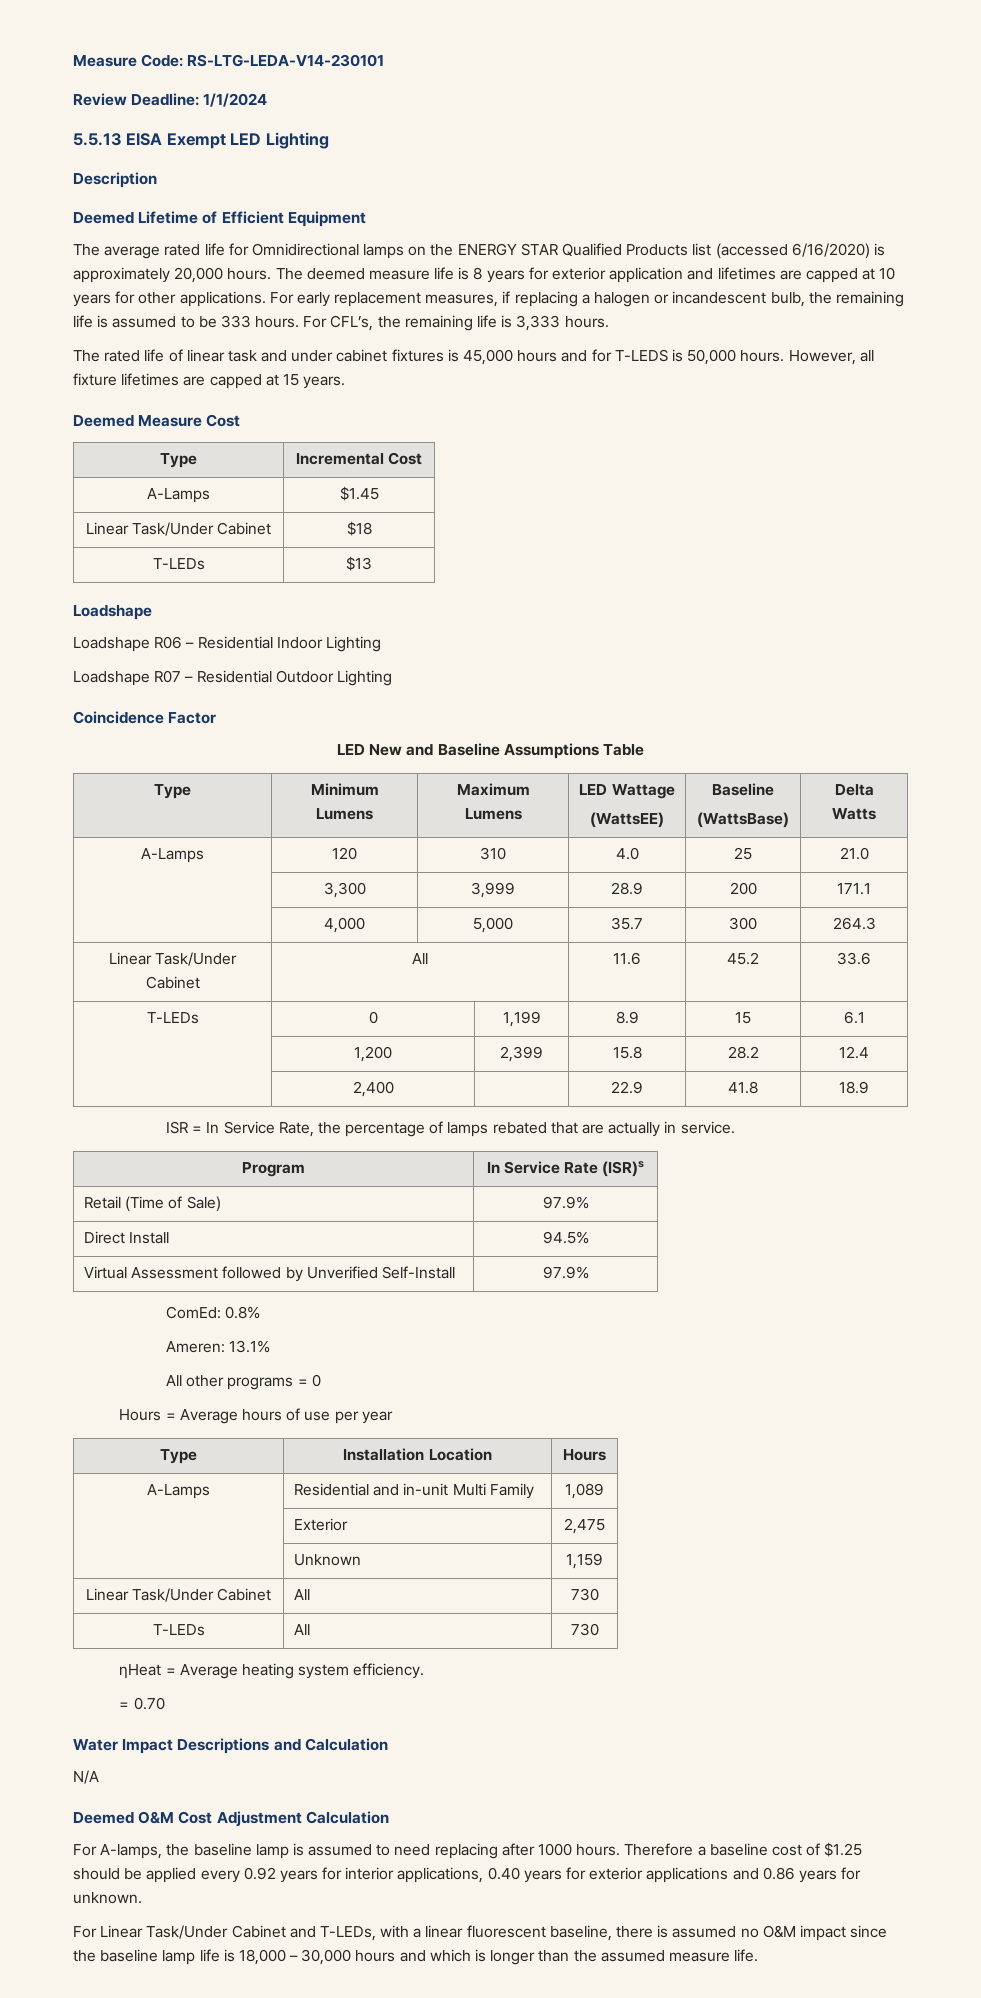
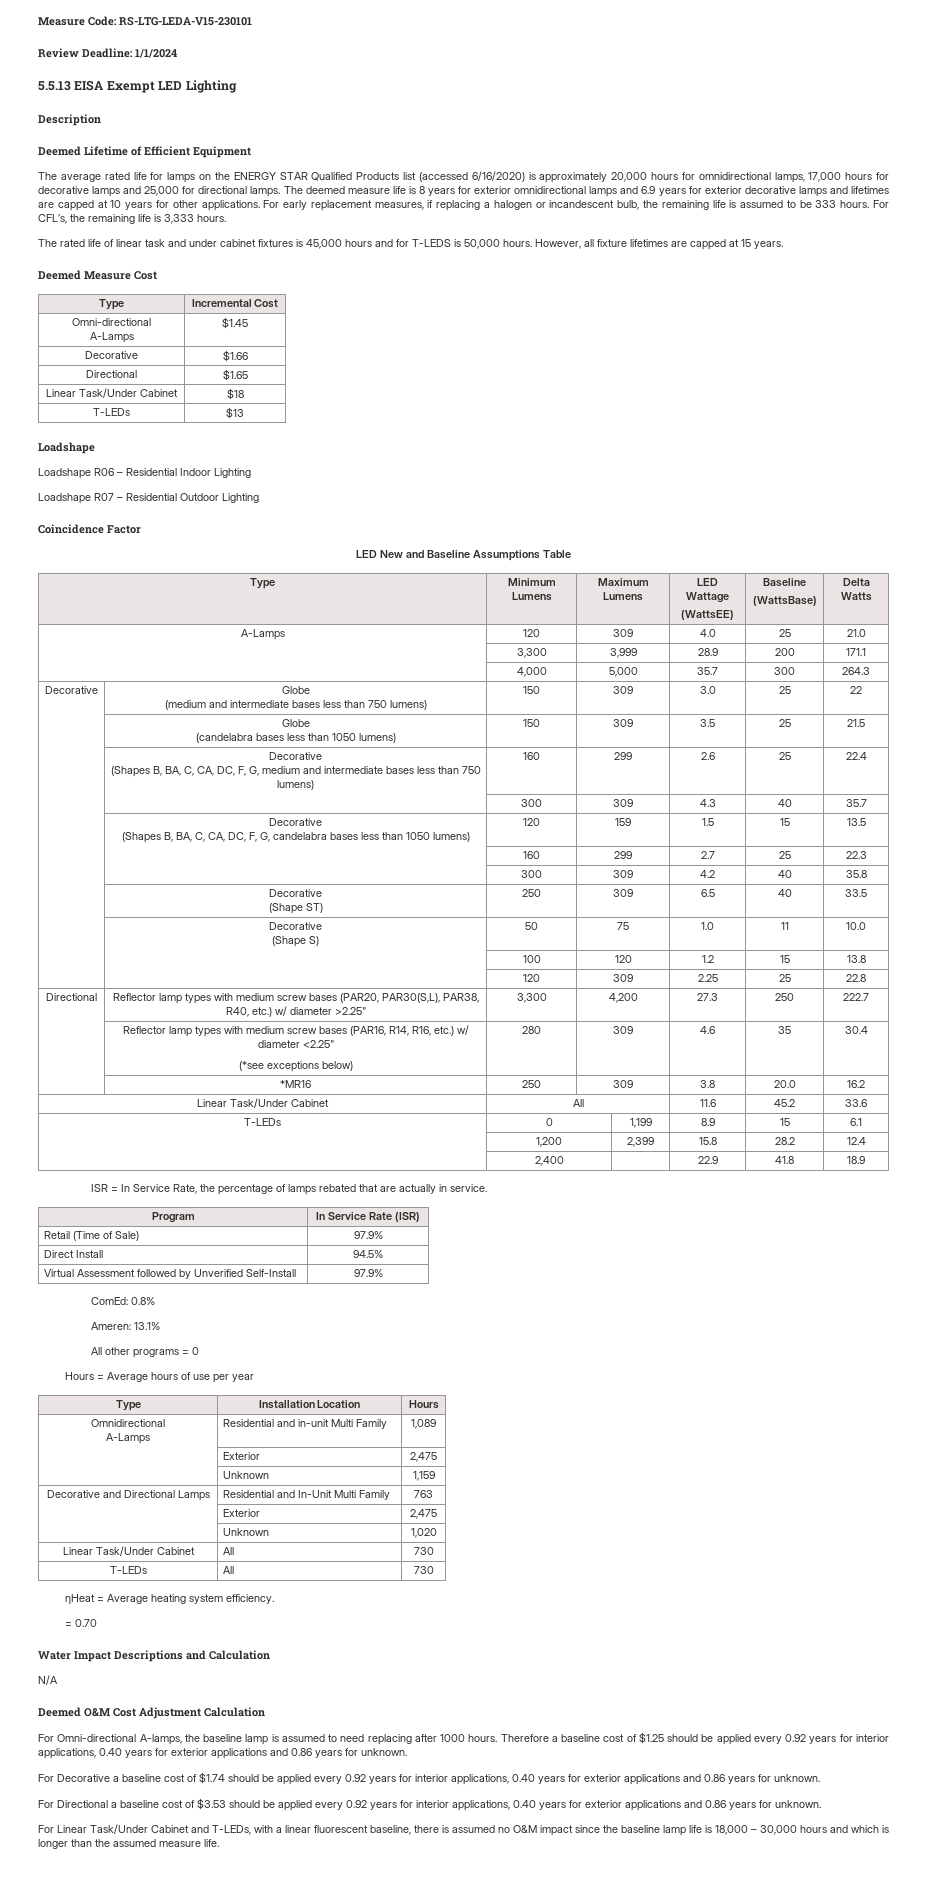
[187,54,385,67] RS-LTG-LEDA-V14-230101 -> [119,17,252,26] RS-LTG-LEDA-V15-230101
[251,243,359,256] Omnidirectional -> (164, 176) none
[227,268,272,280] hours. -> [651,172,890,183] [38,186,281,197] hours for omnidirectional lamps, 17,000 hours for decorative lamps and 25,000 for directional lamps.
[609,267,684,283] application -> [514,186,827,197] omnidirectional lamps and 6.9 years for exterior decorative lamps
(423, 458) none -> [72,318,151,326] Omni-directional //
(379, 493) none -> [85,351,138,359] [222,350,248,362] [86,370,137,378] [222,369,248,381] // Decorative | $1.66 // Directional | $1.65
[480,847,506,860] 310 -> [613,629,633,637] 309
(876, 923) none -> [45,686,98,694] [281,686,310,694] [164,700,427,710] [523,686,540,694] [613,686,633,694] [699,686,716,694] [778,686,791,694] [850,686,862,694] [281,719,310,727] [195,733,396,743] [523,719,540,727] [613,719,633,727] [700,719,715,727] [778,719,791,727] [847,719,865,727] [269,752,322,760] [110,766,481,777] [277,780,314,790] [523,752,540,760] [614,752,632,760] [700,752,715,760] [778,752,791,760] [845,752,867,760] [521,799,542,807] [613,799,633,807] [699,799,716,807] [777,799,792,807] [845,799,867,807] [269,818,322,826] [121,832,470,843] [523,818,540,826] [615,818,631,826] [701,818,714,826] [779,818,790,826] [846,818,866,826] [523,851,540,859] [614,851,632,859] [700,851,715,859] [778,851,791,859] [845,851,867,859] [521,870,542,878] [613,870,633,878] [700,870,715,878] [777,870,792,878] [845,870,867,878] [269,889,322,897] [268,903,323,914] [522,889,541,897] [613,889,633,897] [700,889,715,897] [777,889,792,897] [845,889,867,897] [269,922,322,930] [272,936,319,947] [525,922,538,930] [617,922,629,930] [701,922,714,930] [780,922,789,930] [846,922,866,930] [522,955,541,963] [614,955,632,963] [701,955,714,963] [779,955,790,963] [846,955,866,963] [523,974,540,982] [613,974,633,982] [697,974,718,982] [778,974,791,982] [846,974,866,982] [46,993,97,1001] [112,993,479,1004] [225,1006,366,1017] [516,993,547,1003] [608,993,638,1003] [697,993,718,1001] [775,993,794,1001] [843,993,869,1001] [122,1025,469,1037] [257,1040,334,1048] [238,1061,353,1072] [522,1026,541,1034] [613,1026,633,1034] [700,1026,715,1034] [778,1026,791,1034] [844,1026,868,1034] [280,1080,311,1088] [522,1080,541,1088] [613,1080,633,1088] [700,1080,715,1088] [773,1080,796,1088] [847,1080,865,1088] // Decorative | Globe // (medium and intermediate bases less than 750 lumens) | 150 | 309 | 3.0 | 25 | 22 // | Globe // (candelabra bases less than 1050 lumens) | 150 | 309 | 3.5 | 25 | 21.5 // | Decorative // (Shapes B, BA, C, CA, DC, F, G, medium and intermediate bases less than 750 lumens) | 160 | 299 | 2.6 | 25 | 22.4 // | | 300 | 309 | 4.3 | 40 | 35.7 // | Decorative // (Shapes B, BA, C, CA, DC, F, G, candelabra bases less than 1050 lumens) | 120 | 159 | 1.5 | 15 | 13.5 // | | 160 | 299 | 2.7 | 25 | 22.3 // | | 300 | 309 | 4.2 | 40 | 35.8 // | Decorative // (Shape ST) | 250 | 309 | 6.5 | 40 | 33.5 // | Decorative // (Shape S) | 50 | 75 | 1.0 | 11 | 10.0 // | | 100 | 120 | 1.2 | 15 | 13.8 // | | 120 | 309 | 2.25 | 25 | 22.8 // Directional | Reflector lamp types with medium screw bases (PAR20, PAR30(S,L), PAR38, R40, etc.) w/ diameter >2.25" | 3,300 | 4,200 | 27.3 | 250 | 222.7 // | Reflector lamp types with medium screw bases (PAR16, R14, R16, etc.) w/ diameter <2.25" // (*see exceptions below) | 280 | 309 | 4.6 | 35 | 30.4 // | *MR16 | 250 | 309 | 3.8 | 20.0 | 16.2
[602,1161,645,1177] (ISR)s -> [394,1212,420,1222] (ISR)
(606, 1455) none -> [91,1419,165,1427] Omnidirectional //
(603, 1561) none -> [46,1490,210,1501] [223,1490,391,1500] [414,1490,433,1498] [223,1509,261,1517] [410,1509,437,1519] [223,1528,270,1536] [410,1528,437,1538] // Decorative and Directional Lamps | Residential and In-Unit Multi Family | 763 // | Exterior | 2,475 // | Unknown | 1,020
(97, 1850) none -> [57,1734,137,1742] Omni-directional
(142, 1898) none -> [38,1772,820,1785] [38,1798,821,1811] // For Decorative a baseline cost of $1.74 should be applied every 0.92 years for interior applications, 0.40 years for exterior applications and 0.86 years for unknown. // For Directional a baseline cost of $3.53 should be applied every 0.92 years for interior applications, 0.40 years for exterior applications and 0.86 years for unknown.

